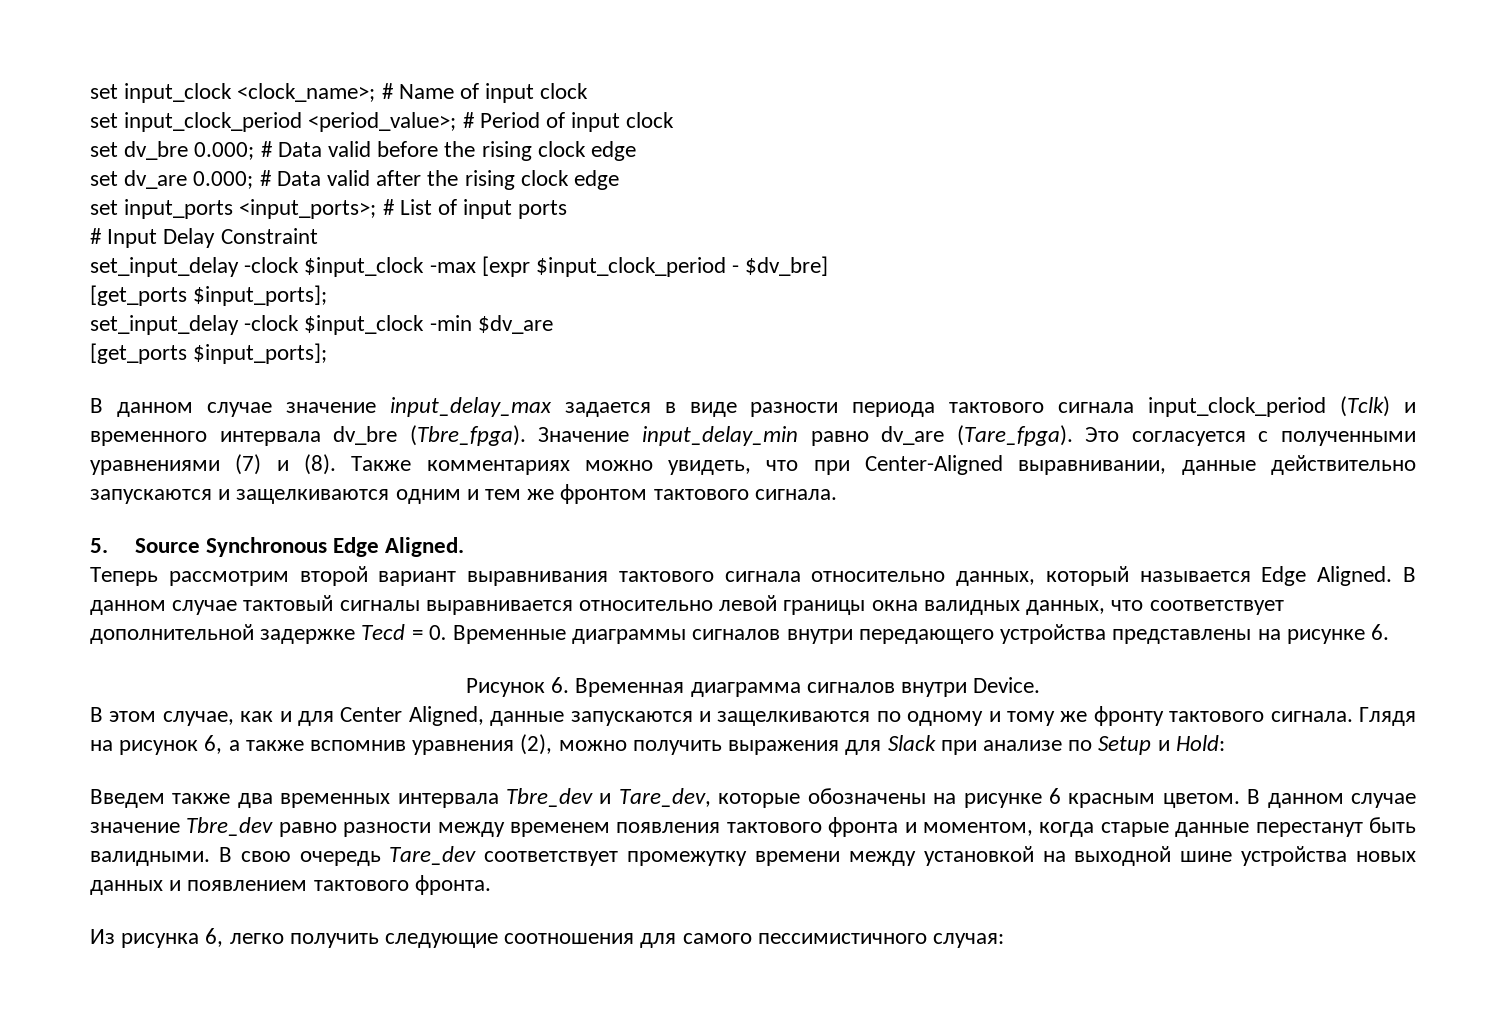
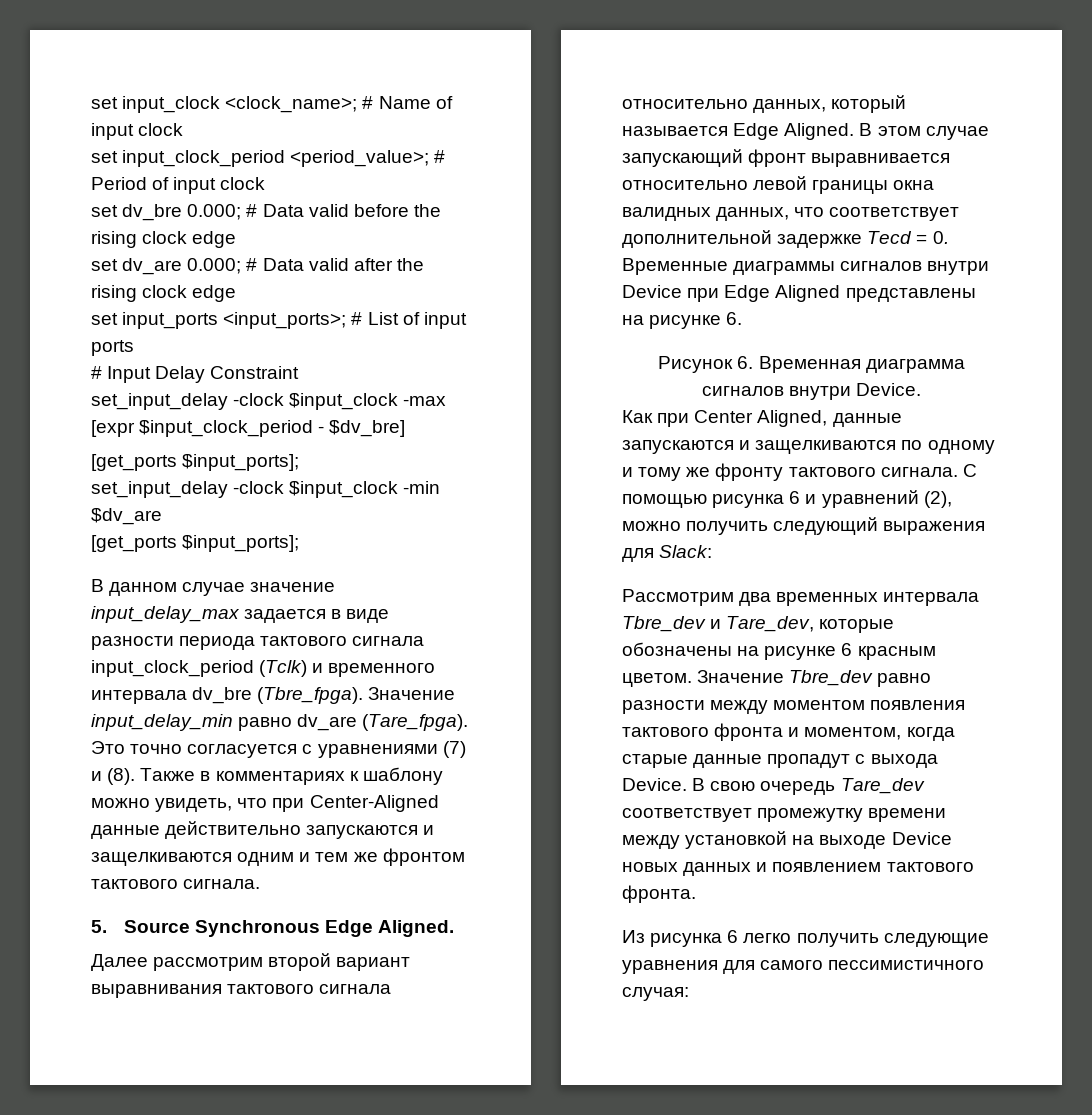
(1120, 434) none -> [130,744,183,754] точно
[1280,431,1416,446] полученными -> (313, 749) none
[426,460,570,475] комментариях -> [200,767,443,785] в комментариях к шаблону
[1018,460,1167,475] выравнивании, -> (439, 803) none
[90,567,158,586] Теперь -> [91,954,148,971] Далее
[90,595,420,615] данном случае тактовый сигналы -> [877,126,989,140] [622,149,807,167] этом случае запускающий фронт
[858,624,1107,644] передающего устройства -> [622,285,841,302] Device при Edge Aligned
[90,707,334,726] В этом случае, как и для -> [622,410,690,427] Как при
[1359,707,1416,726] [90,735,515,755] Глядя на рисунок 6, а также вспомнив уравнения -> [962,464,977,477] [622,490,919,508] С помощью рисунка 6 и уравнений
(722, 747) none -> [773,517,879,535] следующий
[887,735,1225,755] [90,789,231,808] Slack при анализе по Setup и Hold: // Введем также -> [659,545,713,558] [622,589,734,606] Slack: // Рассмотрим
[1247,789,1416,808] [90,822,180,833] В данном случае значение -> [697,670,785,683] Значение
[509,822,610,837] временем -> [773,700,866,710] моментом
[1255,817,1416,837] [90,851,210,866] перестанут быть валидными. -> [767,754,938,768] [622,778,687,791] пропадут с выхода Device.
[1074,846,1348,866] выходной шине устройства -> [819,832,952,849] выходе Device
[205,928,224,947] 6, -> [727,930,739,943] 6
[504,933,635,944] соотношения -> [622,960,718,974] уравнения

